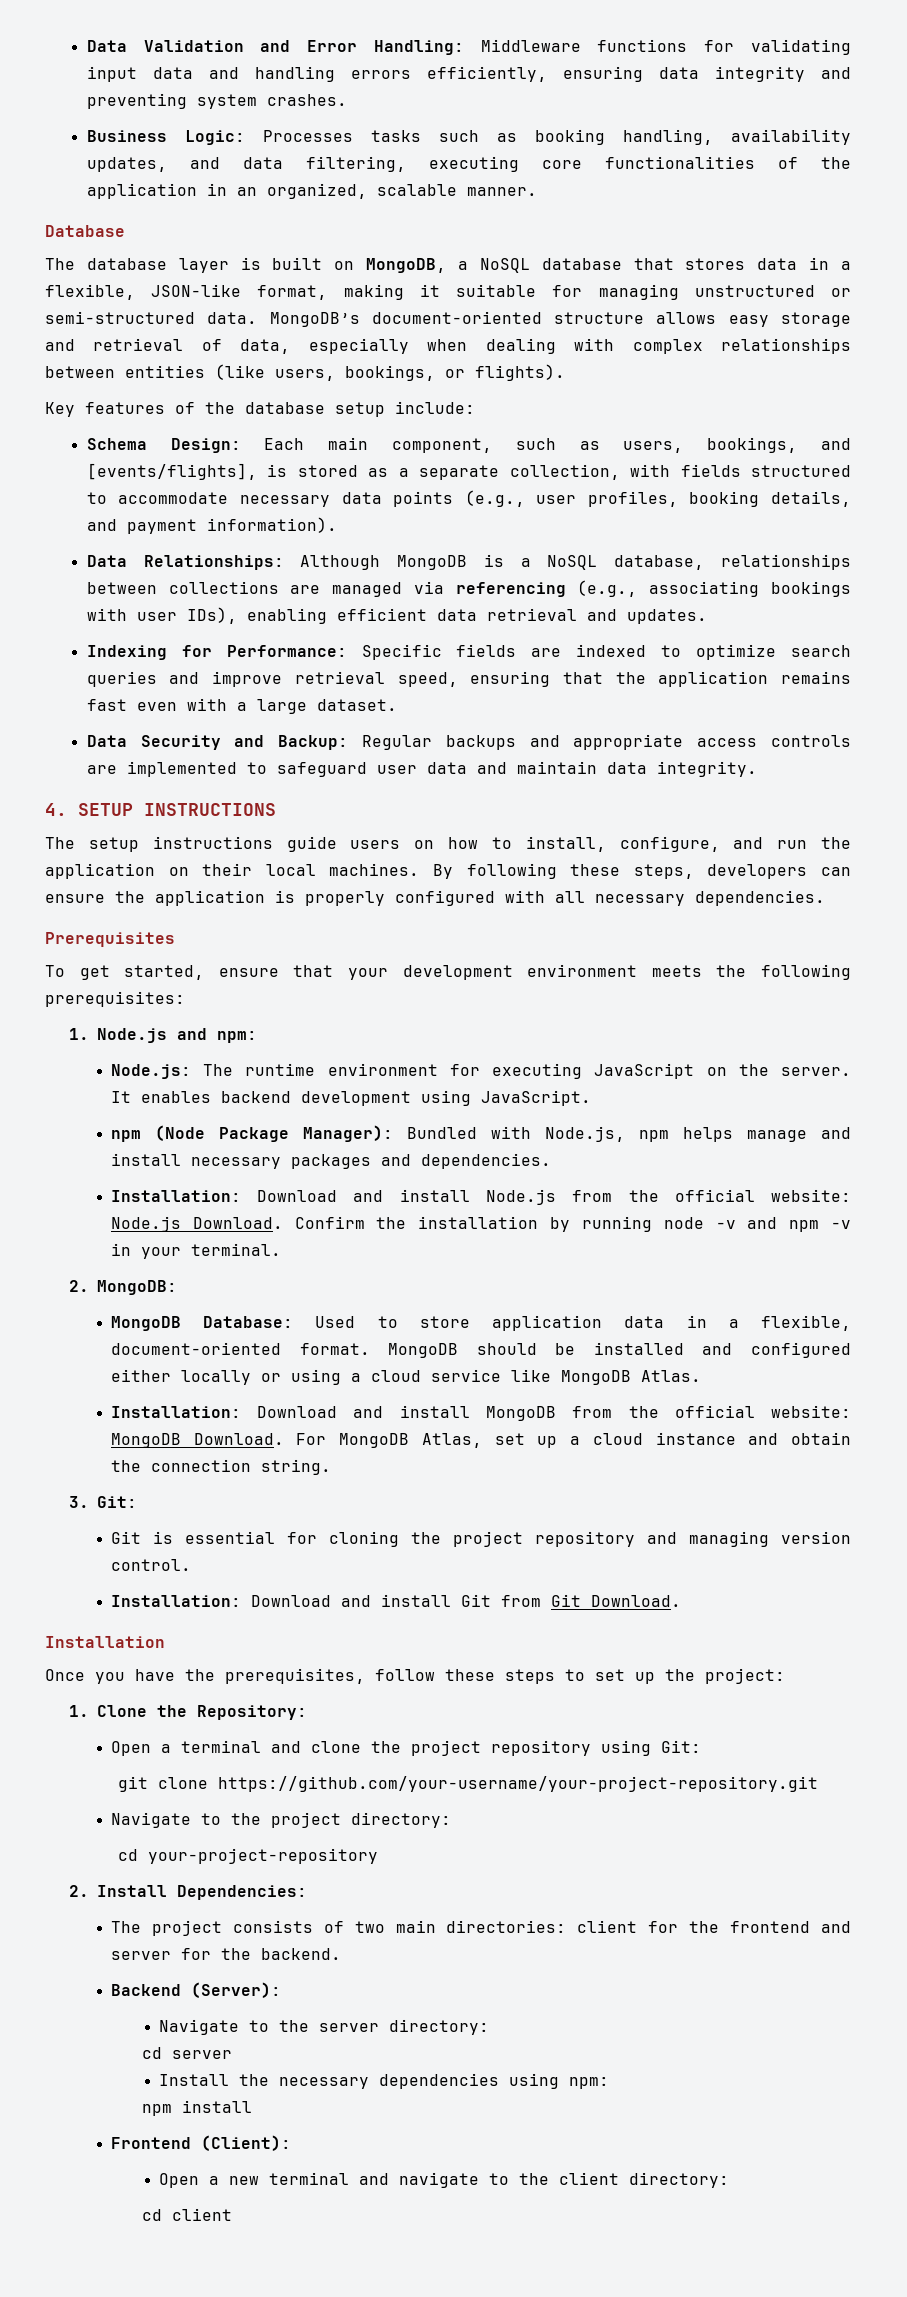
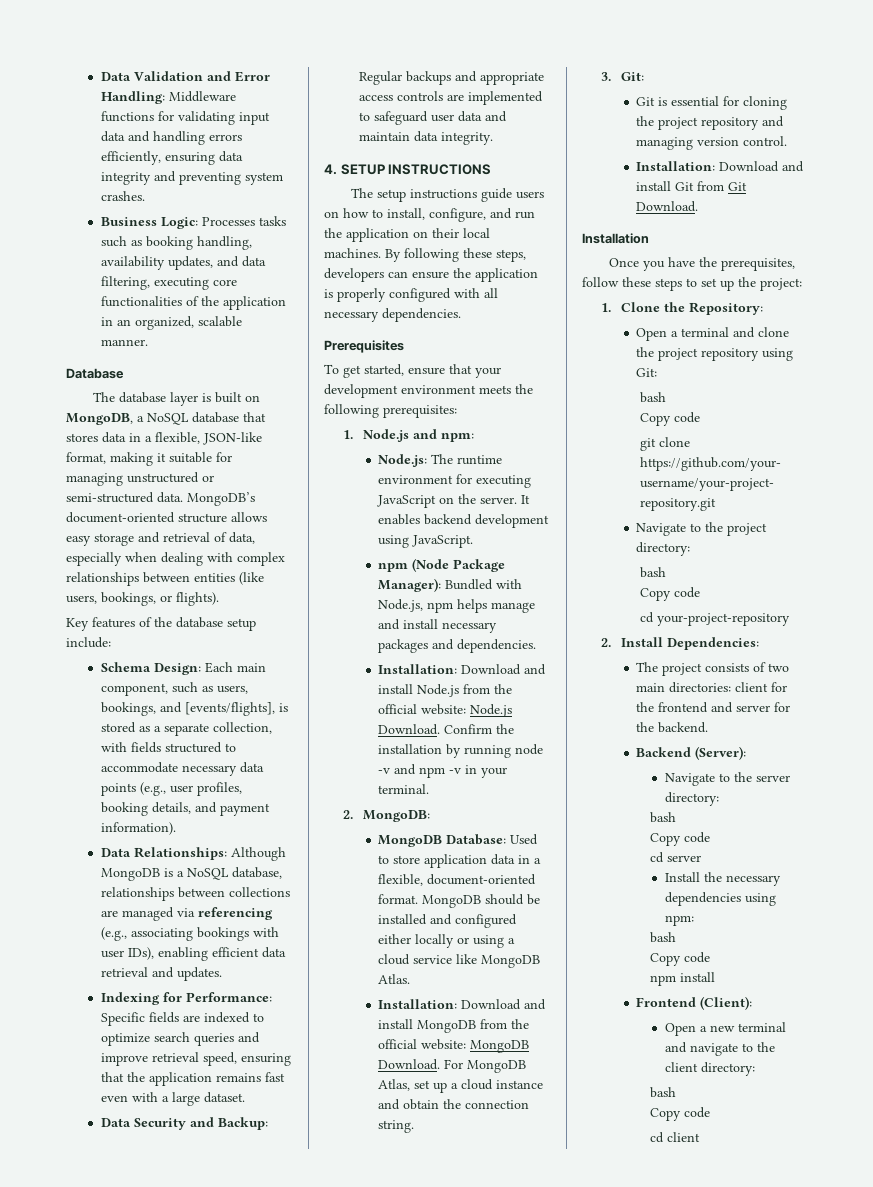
(701, 1746) none -> [640,392,667,403] [640,412,701,426] // bash // Copy code
(451, 1820) none -> [640,567,667,578] [640,587,701,601] // bash // Copy code
(490, 2027) none -> [649,812,676,823] [649,832,710,846] // bash // Copy code
(610, 2083) none -> [649,932,676,943] [649,952,710,966] // bash // Copy code
(730, 2180) none -> [649,1087,676,1098] [649,1107,710,1121] // bash // Copy code

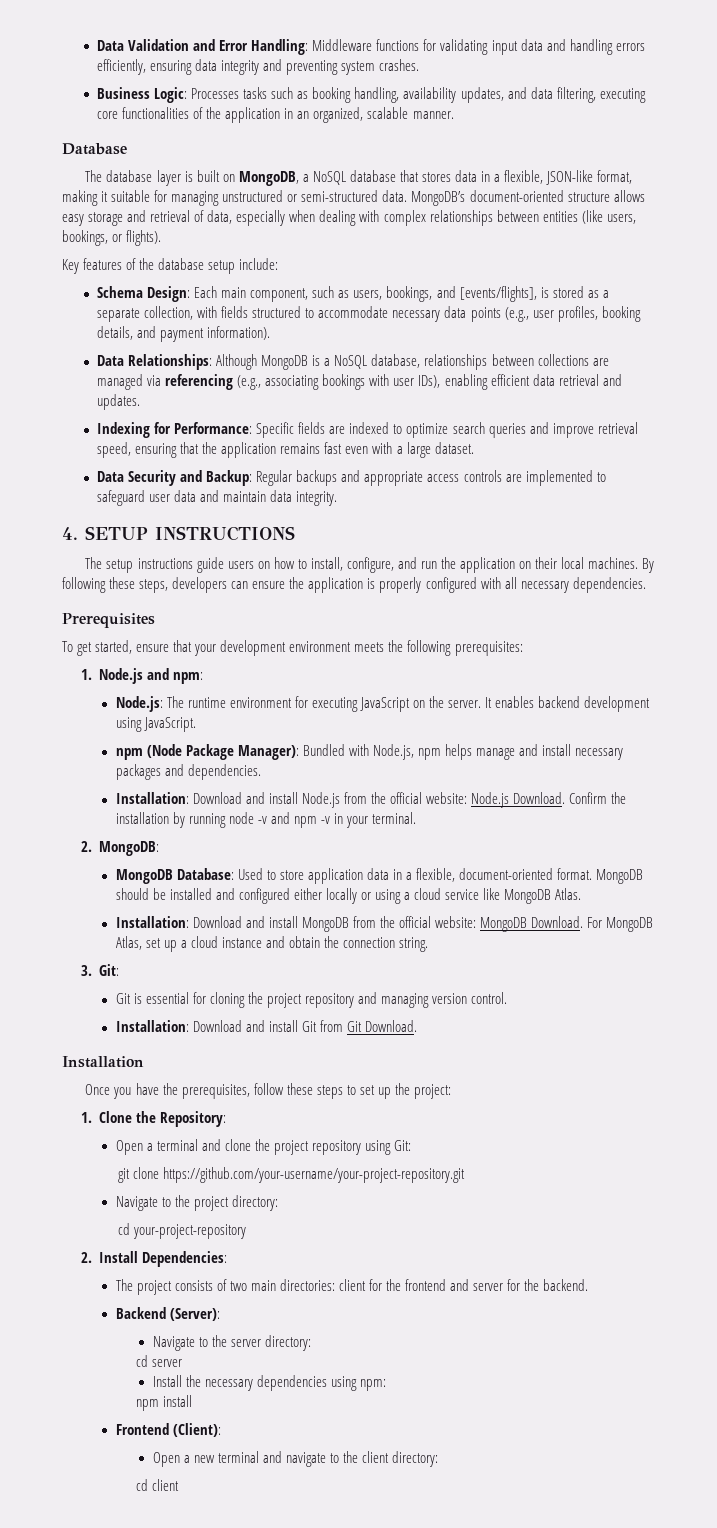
[640,392,667,403] [640,412,701,426] // bash // Copy code -> (412, 1145) none
[640,567,667,578] [640,587,701,601] // bash // Copy code -> (278, 1203) none
[649,812,676,823] [649,832,710,846] // bash // Copy code -> (312, 1343) none
[649,932,676,943] [649,952,710,966] // bash // Copy code -> (387, 1385) none
[649,1087,676,1098] [649,1107,710,1121] // bash // Copy code -> (439, 1459) none

